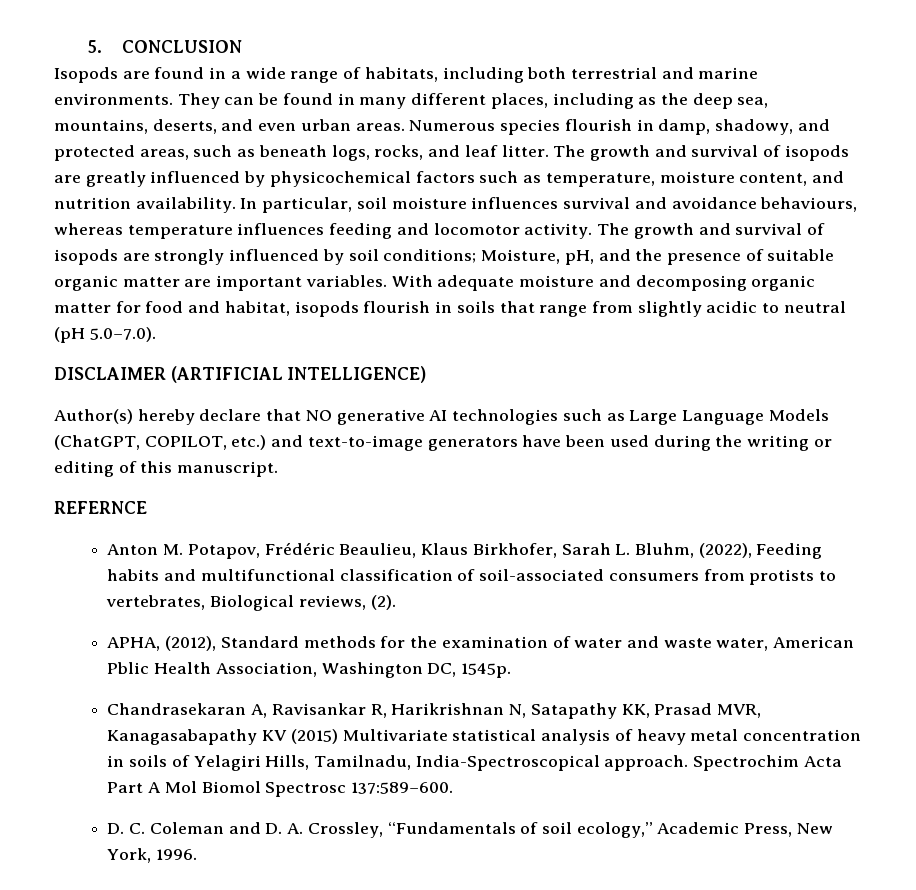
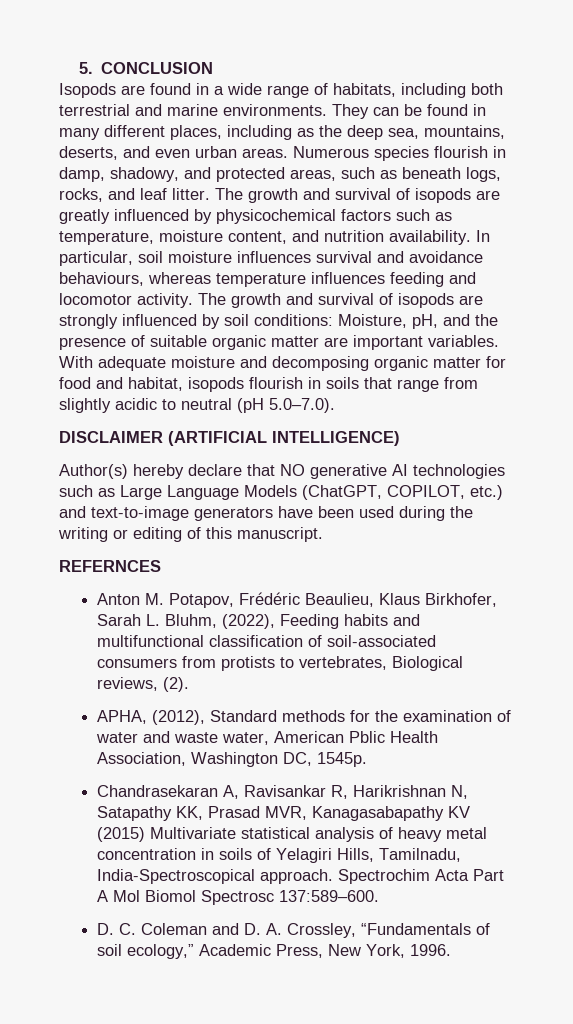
[383,249,477,263] conditions; -> [254,314,333,326] conditions:
[54,501,147,514] REFERNCE -> [59,560,161,572] REFERNCES

